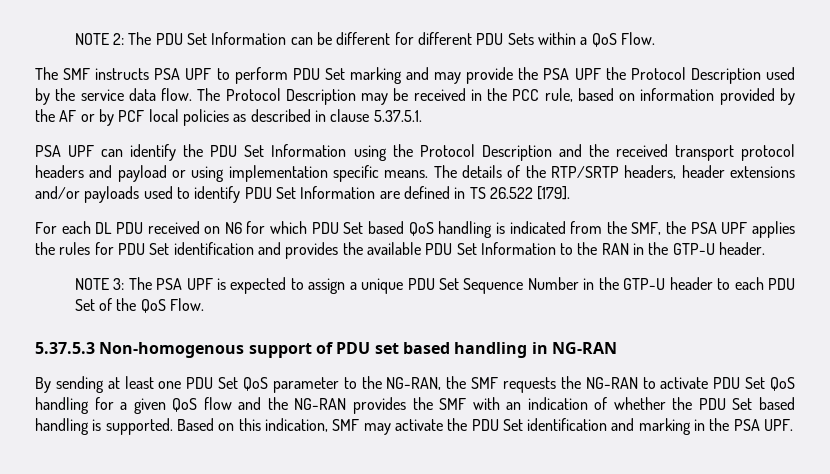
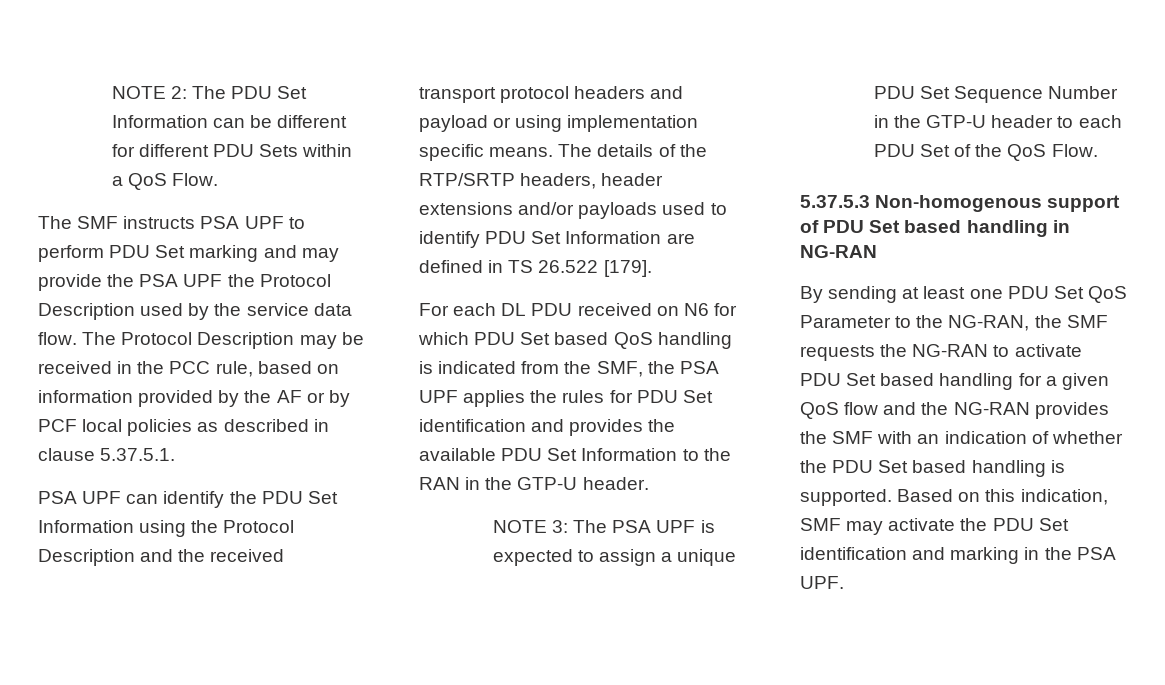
[374,343,399,354] set -> [869,220,901,233] Set
[272,377,339,393] parameter -> [800,315,891,328] Parameter
[770,377,796,391] QoS -> [880,373,935,386] based

